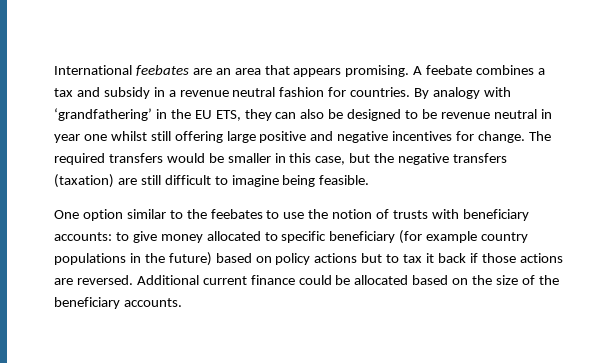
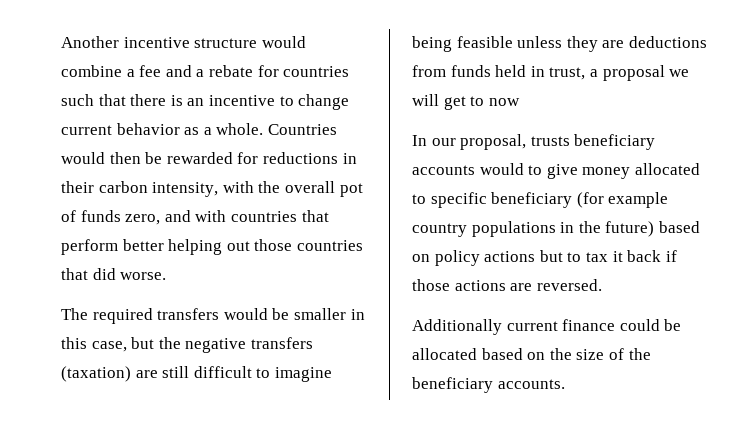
[54,65,546,77] [54,87,511,99] [54,108,552,121] [54,131,526,143] International feebates are an area that appears promising. A feebate combines a tax and subsidy in a revenue neutral fashion for countries. By analogy with ‘grandfathering’ in the EU ETS, they can also be designed to be revenue neutral in year one whilst still offering large positive and negative incentives for change. -> [61,36,306,48] [61,65,350,77] [61,94,350,110] [61,123,337,135] [61,152,357,164] [61,181,363,197] [61,210,329,225] [61,239,363,255] [61,268,167,280] Another incentive structure would combine a fee and a rebate for countries such that there is an incentive to change current behavior as a whole. Countries would then be rewarded for reductions in their carbon intensity, with the overall pot of funds zero, and with countries that perform better helping out those countries that did worse. //
[319,175,370,185] [54,209,529,221] [54,232,112,241] feasible. // One option similar to the feebates to use the notion of trusts with beneficiary accounts: -> [456,36,707,52] [412,65,690,81] [412,94,520,110] [412,134,656,150] [412,163,524,175] feasible unless they are deductions from funds held in trust, a proposal we will get to now // In our proposal, trusts beneficiary accounts would
[136,275,199,285] Additional -> [412,319,502,335] // Additionally

